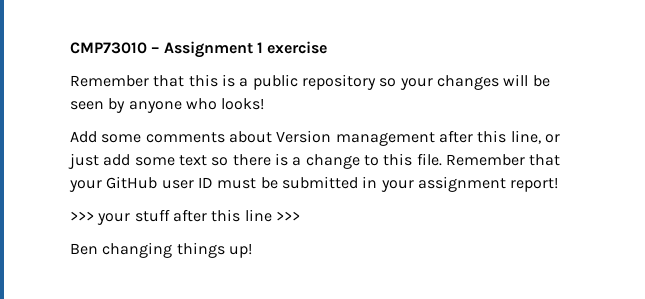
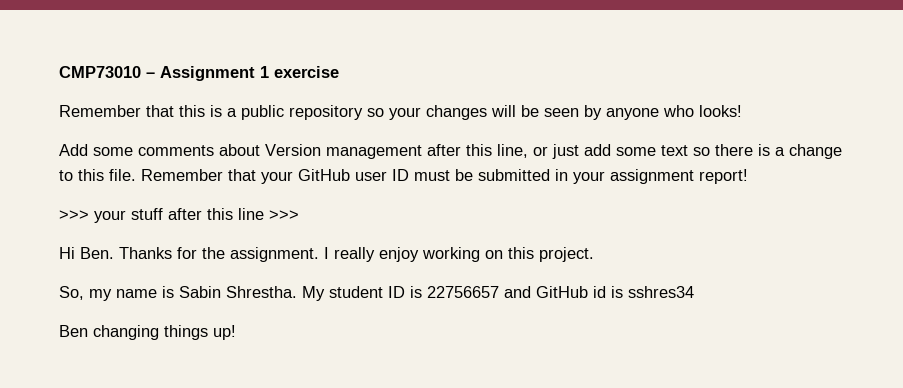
(300, 216) none -> [59,247,594,262] [59,286,694,301] // Hi Ben. Thanks for the assignment. I really enjoy working on this project. // So, my name is Sabin Shrestha. My student ID is 22756657 and GitHub id is sshres34

